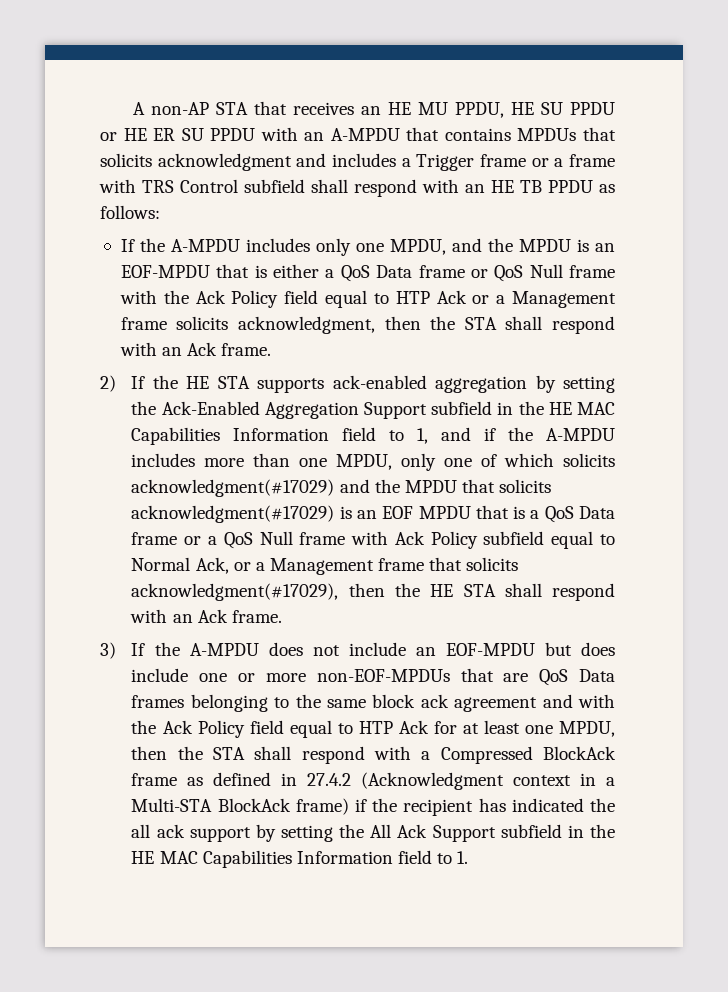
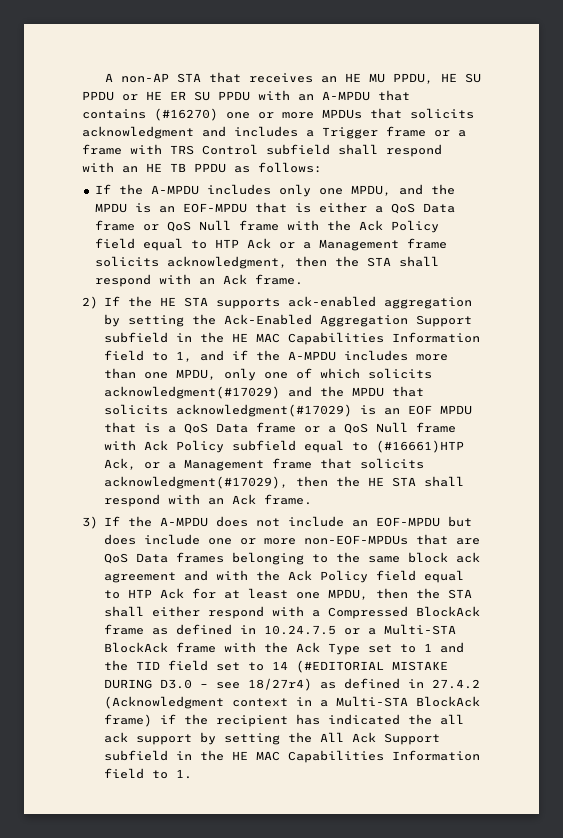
(511, 134) none -> [154,108,314,121] (#16270) one or more
[131,557,191,571] Normal -> [375,440,464,453] (#16661)HTP
(292, 753) none -> [151,606,200,617] either
(298, 779) none -> [263,624,456,635] [103,642,464,655] [103,660,448,673] [103,678,424,691] 10.24.7.5 or a Multi-STA BlockAck frame with the Ack Type set to 1 and the TID field set to 14 (#EDITORIAL MISTAKE DURING D3.0 – see 18/27r4) as defined in

